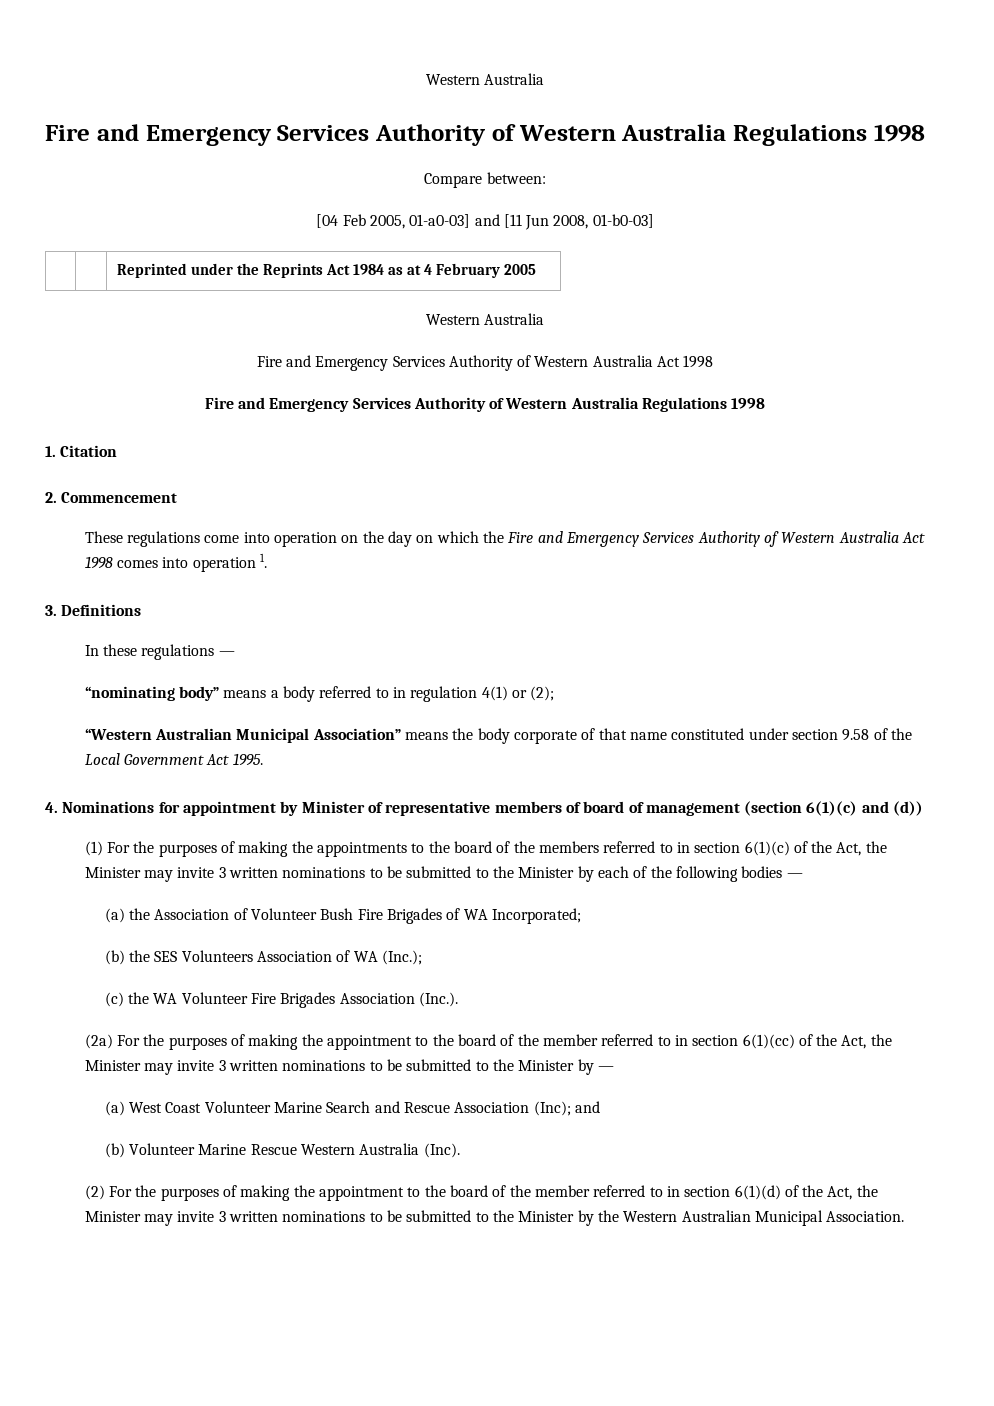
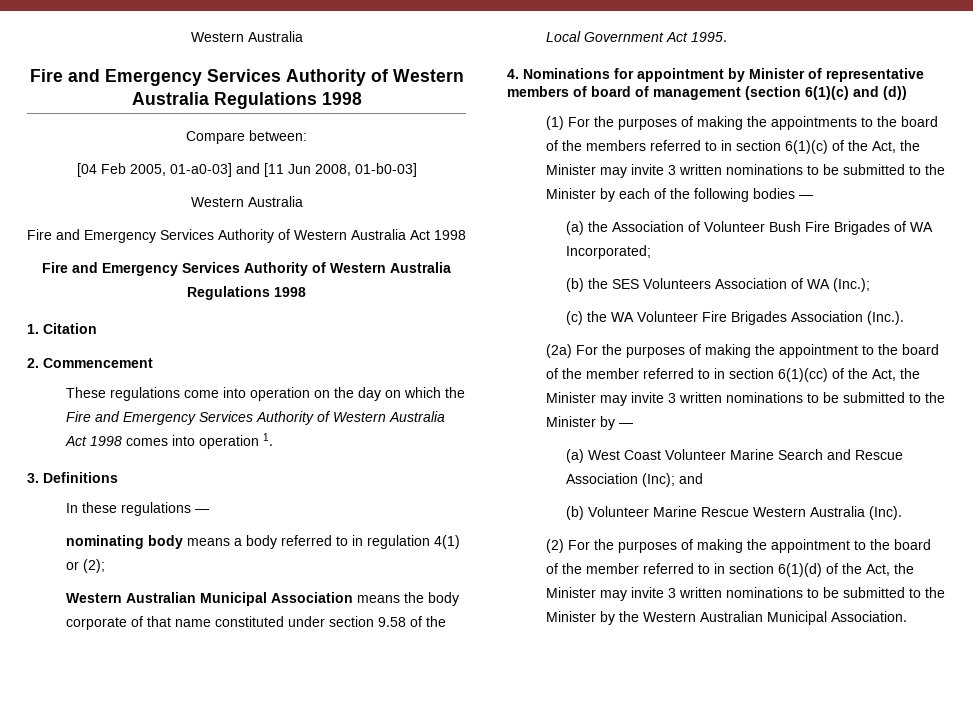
[117,263,536,278] // | | Reprinted under the Reprints Act 1984 as at 4 February 2005 -> (417, 170) none
[84,686,220,701] “nominating body” -> [66,535,184,549] nominating body
[84,728,401,743] “Western Australian Municipal Association” -> [66,592,354,606] Western Australian Municipal Association

